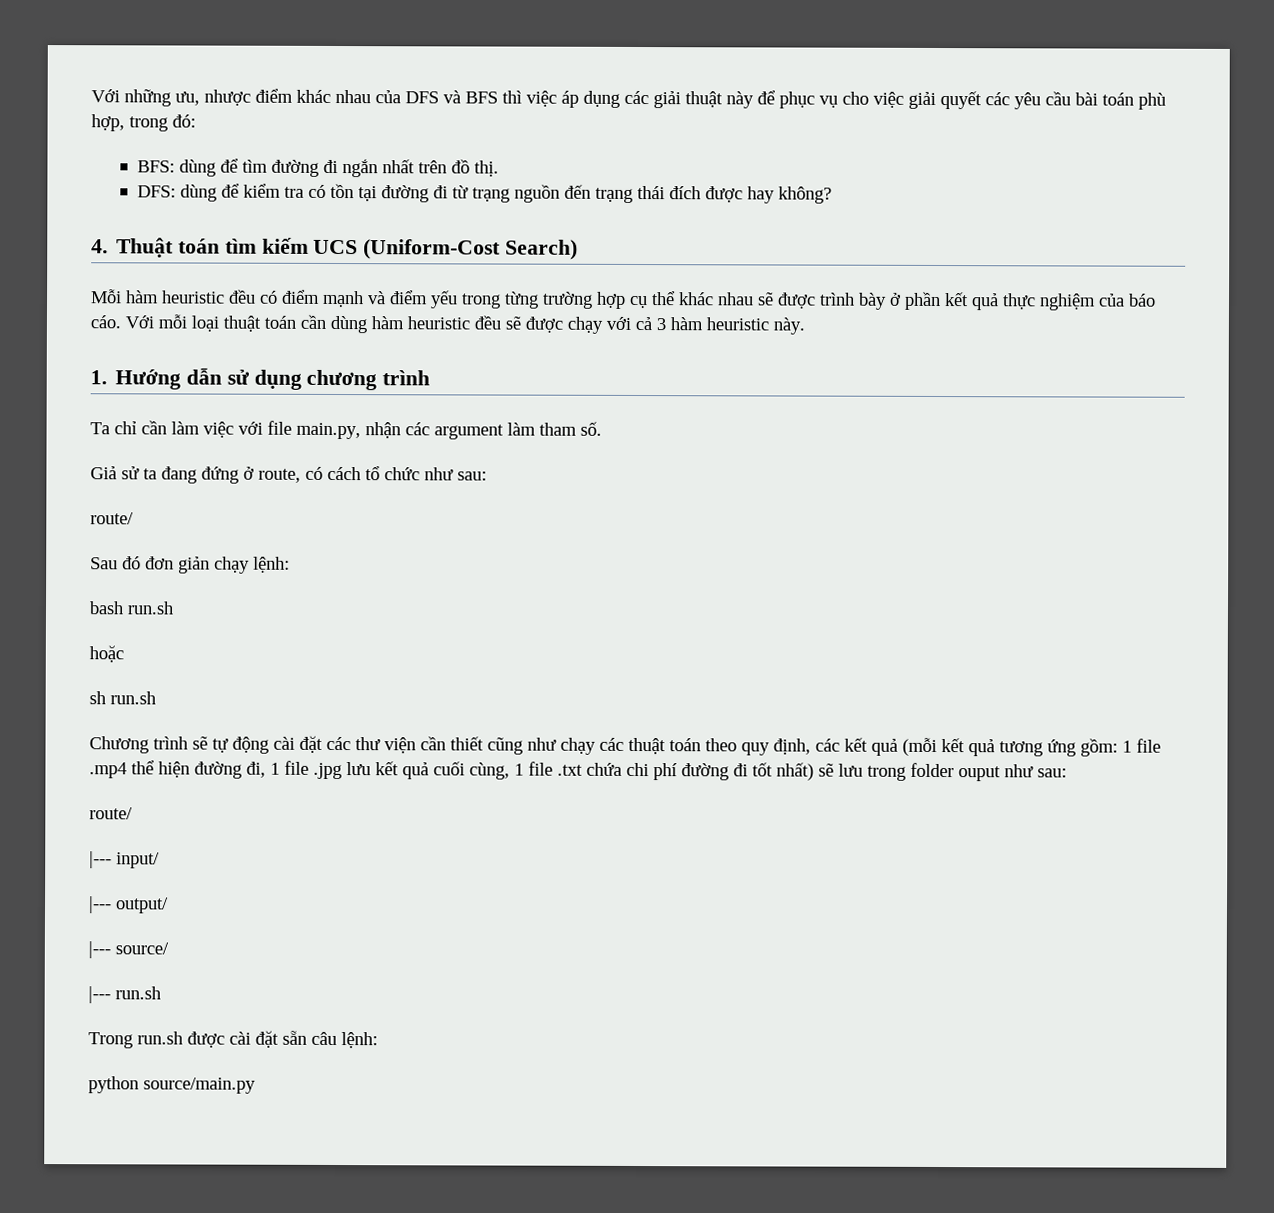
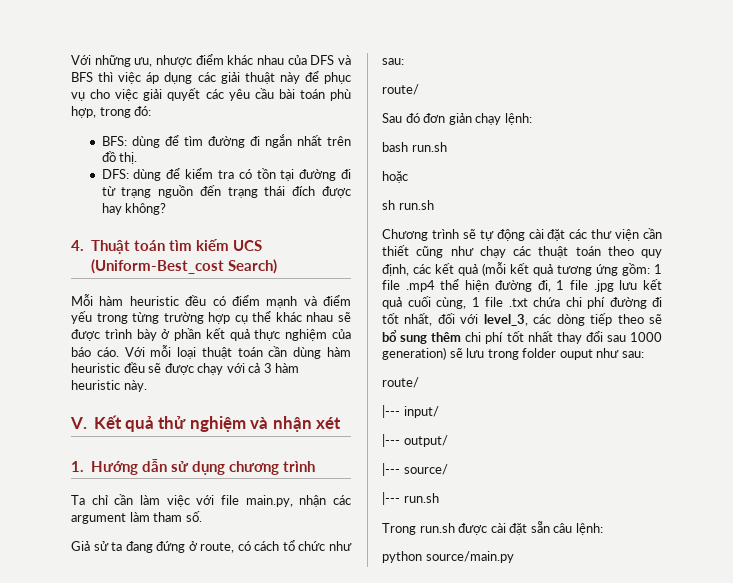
[363,239,502,260] (Uniform-Cost -> [90,259,224,274] (Uniform-Best_cost
(805, 326) none -> [70,415,342,432] // V. Kết quả thử nghiệm và nhận xét
[776,762,814,781] nhất) -> [404,313,662,326] [382,330,662,344] [382,347,446,360] nhất, đối với level_3, các dòng tiếp theo sẽ bổ sung thêm chi phí tốt nhất thay đổi sau 1000 generation)

